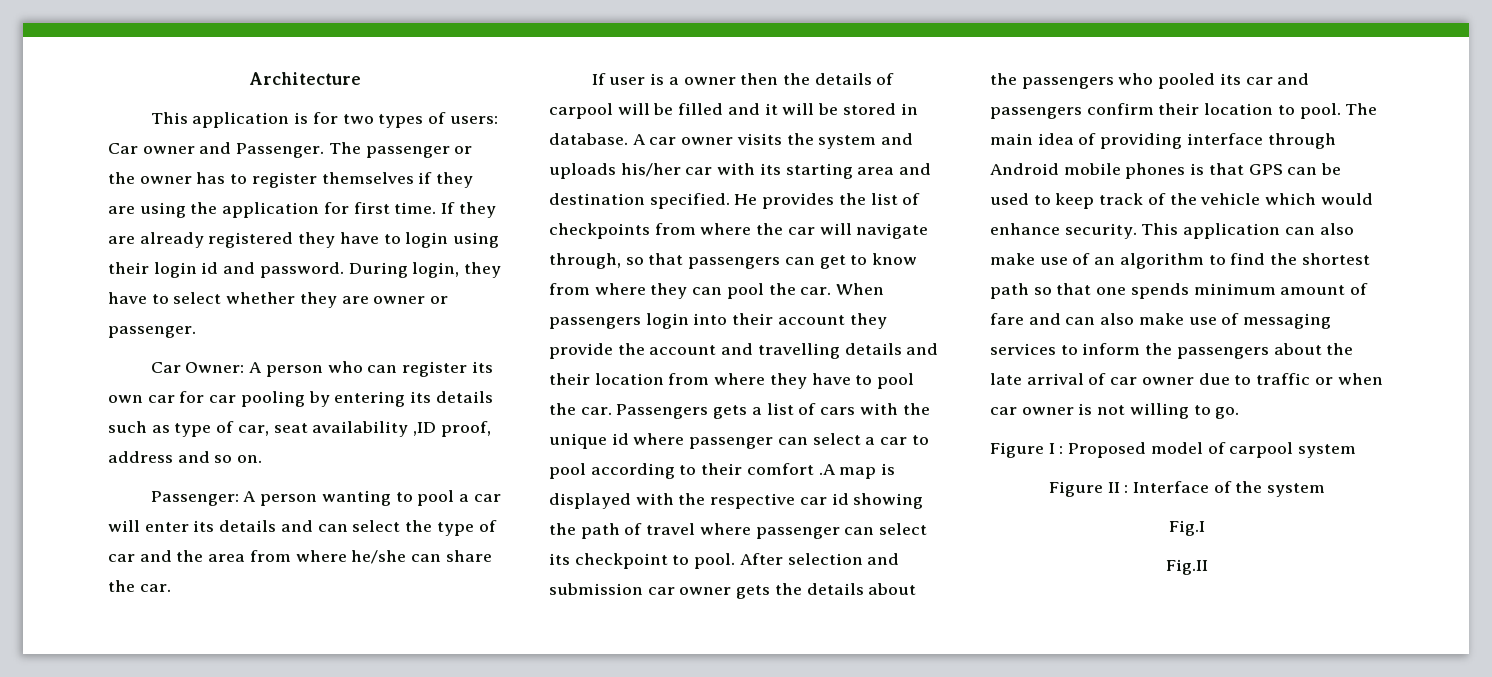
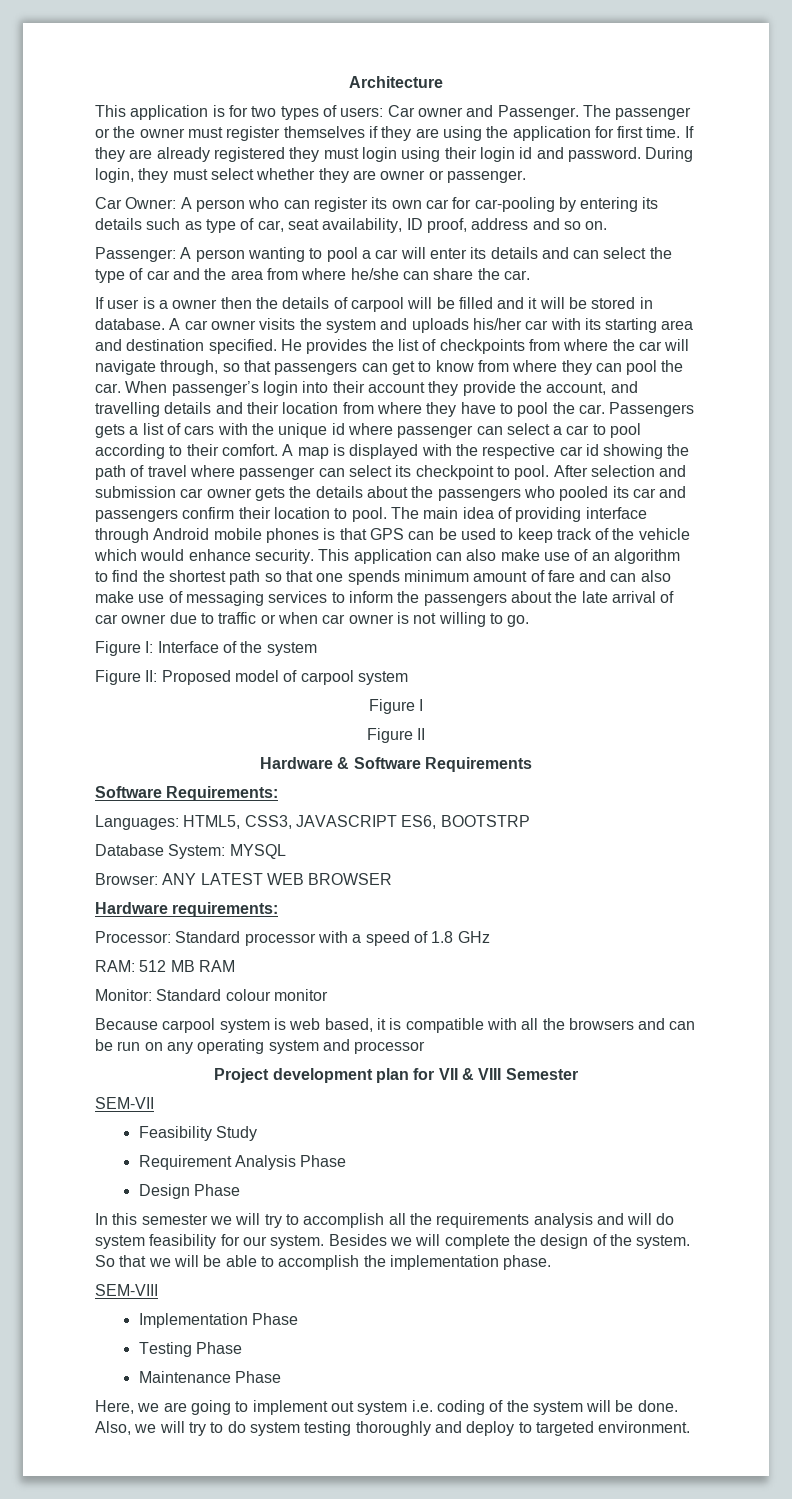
[196,172,248,184] has to -> [187,127,223,138] must
[339,232,401,244] have to -> [323,148,359,159] must
[108,292,169,304] have to -> [172,169,208,180] must
[209,391,305,407] car pooling -> [474,197,555,212] car-pooling
[312,421,437,437] availability ,ID -> [322,218,423,233] availability, ID
[549,317,641,329] passengers -> [171,381,259,396] passenger’s
[649,345,717,355] account -> [546,382,607,395] account,
[746,463,836,475] comfort .A -> [221,444,294,456] comfort. A
[1048,443,1064,454] I : -> [145,641,317,656] [95,670,158,685] I: Interface of the system // Figure II:
(1357, 451) none -> [368,699,424,714] // Figure I
[1124,481,1326,497] [1169,520,1205,536] [1166,559,1208,575] : Interface of the system // Fig.I // Fig.II -> [260,757,532,772] [95,786,279,801] [95,815,530,830] [95,844,286,859] [95,873,393,885] [95,902,279,917] [95,931,490,946] [95,960,235,972] [95,989,328,1001] [95,1018,696,1033] [95,1039,426,1054] [214,1068,578,1083] [95,1097,154,1109] [138,1126,258,1141] [138,1155,347,1170] [138,1184,241,1199] [95,1213,675,1228] [95,1234,691,1249] [95,1255,552,1270] [95,1284,158,1296] [138,1313,299,1328] [138,1342,243,1357] [138,1371,282,1383] [95,1400,678,1415] [95,1421,691,1436] // Hardware & Software Requirements // Software Requirements: // Languages: HTML5, CSS3, JAVASCRIPT ES6, BOOTSTRP // Database System: MYSQL // Browser: ANY LATEST WEB BROWSER // Hardware requirements: // Processor: Standard processor with a speed of 1.8 GHz // RAM: 512 MB RAM // Monitor: Standard colour monitor // Because carpool system is web based, it is compatible with all the browsers and can be run on any operating system and processor // Project development plan for VII & VIII Semester // SEM-VII // Feasibility Study // Requirement Analysis Phase // Design Phase // In this semester we will try to accomplish all the requirements analysis and will do system feasibility for our system. Besides we will complete the design of the system. So that we will be able to accomplish the implementation phase. // SEM-VIII // Implementation Phase // Testing Phase // Maintenance Phase // Here, we are going to implement out system i.e. coding of the system will be done. Also, we will try to do system testing thoroughly and deploy to targeted environment.

